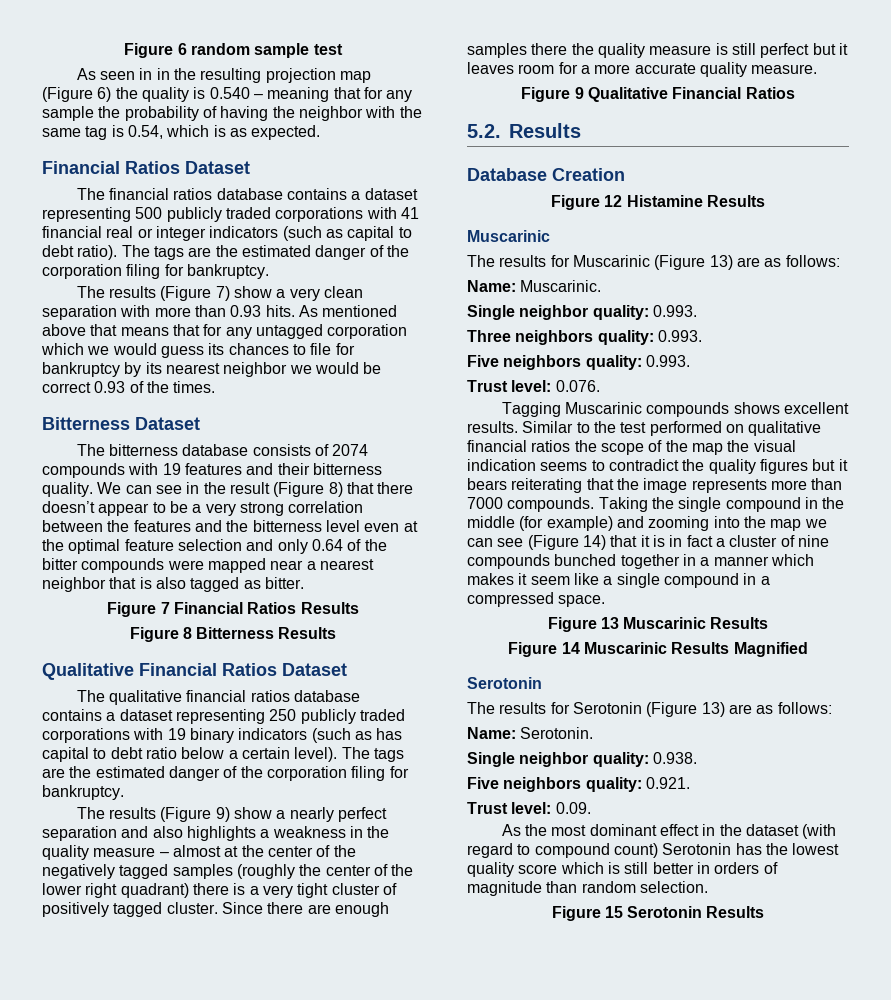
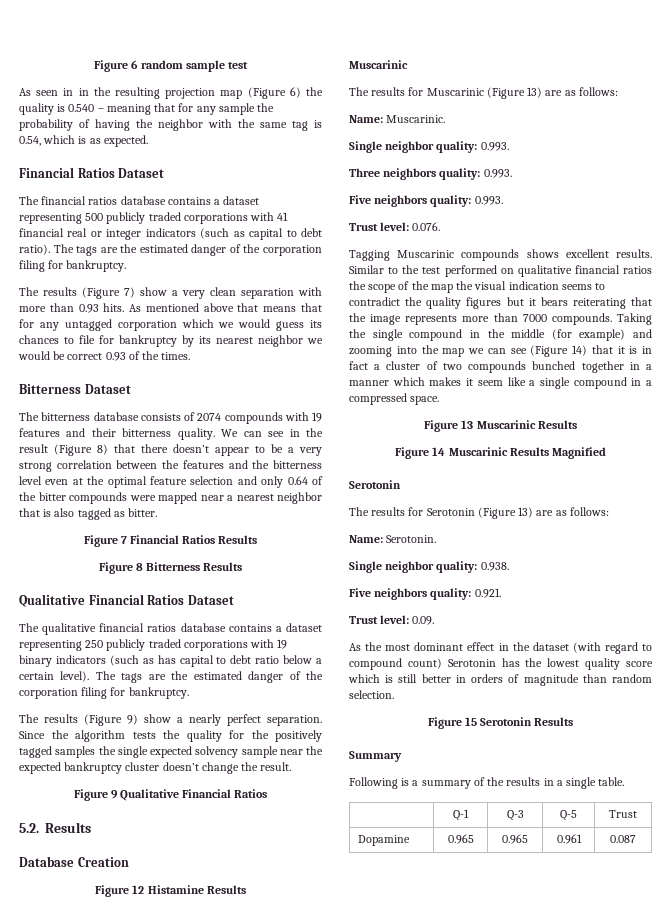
[42,826,390,841] [42,845,356,860] [42,864,414,879] [42,883,397,898] [42,902,389,917] [467,43,848,58] [467,62,818,77] separation and also highlights a weakness in the quality measure – almost at the center of the negatively tagged samples (roughly the center of the lower right quadrant) there is a very tight cluster of positively tagged cluster. Since there are enough samples there the quality measure is still perfect but it leaves room for a more accurate quality measure. -> [267,715,322,726] [19,730,322,742] [19,746,323,758] [19,762,292,774] separation. Since the algorithm tests the quality for the positively tagged samples the single expected solvency sample near the expected bankruptcy cluster doesn’t change the result.
[797,535,829,547] nine -> [442,363,462,370] two
(765, 912) none -> [349,751,402,762] [349,777,625,789] [453,809,469,821] [506,810,524,821] [560,810,577,821] [609,810,637,818] [358,835,411,846] [447,834,474,844] [502,834,528,844] [556,834,582,844] [610,835,636,843] // Summary // Following is a summary of the results in a single table. // | Q-1 | Q-3 | Q-5 | Trust // Dopamine | 0.965 | 0.965 | 0.961 | 0.087

